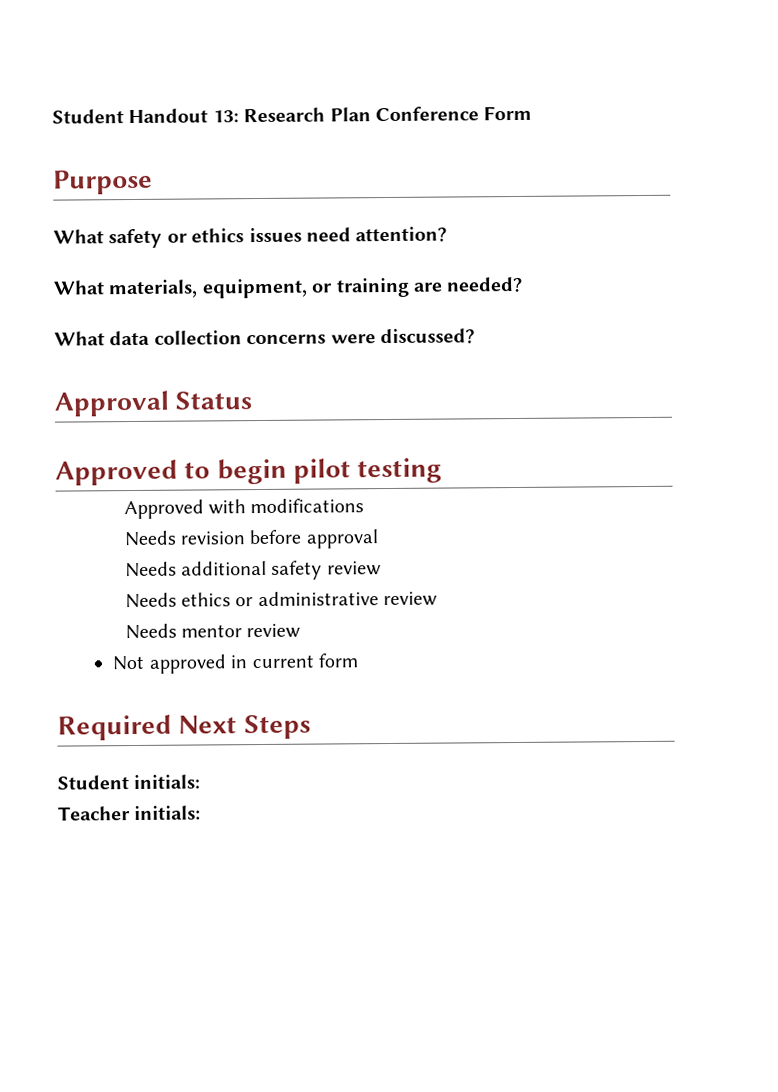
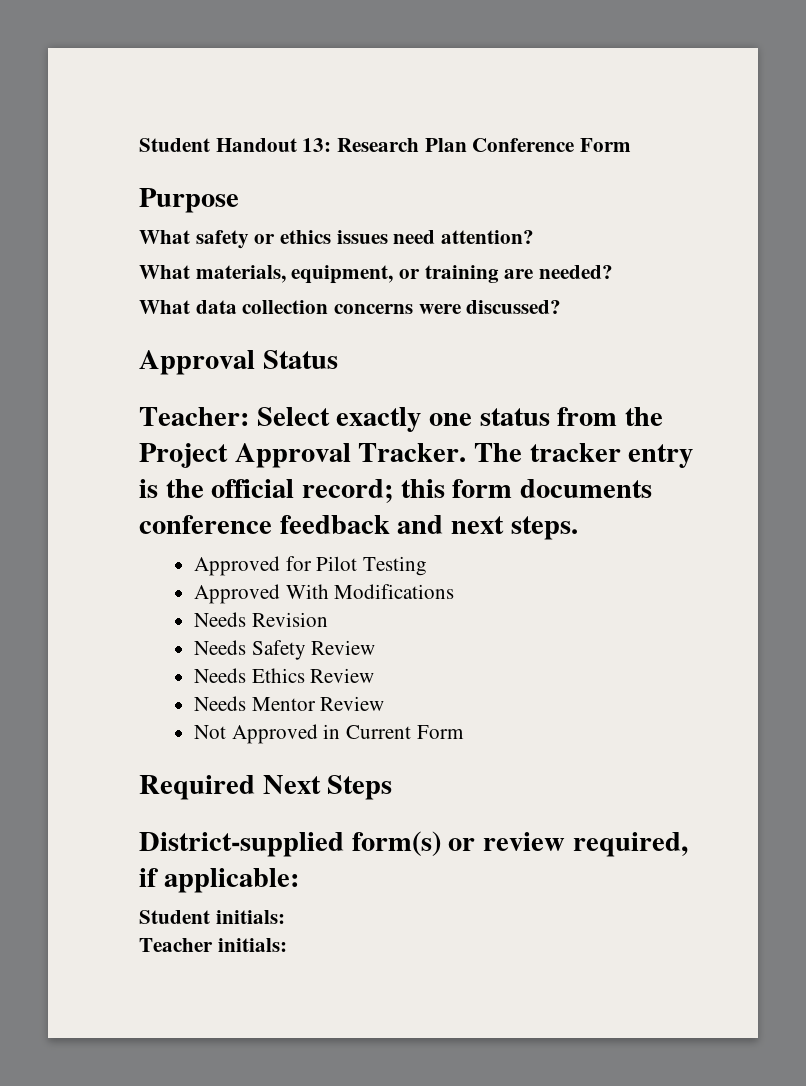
[55,457,443,486] [123,498,365,520] [123,529,379,549] [124,560,382,580] [124,591,439,609] [124,623,302,640] Approved to begin pilot testing // Approved with modifications // Needs revision before approval // Needs additional safety review // Needs ethics or administrative review // Needs mentor review -> [139,407,664,432] [139,443,694,468] [139,479,653,503] [139,515,578,540] [193,556,427,576] [193,584,455,604] [193,612,328,627] [193,640,376,660] [193,668,375,683] [193,696,385,711] Teacher: Select exactly one status from the Project Approval Tracker. The tracker entry is the official record; this form documents conference feedback and next steps. // Approved for Pilot Testing // Approved With Modifications // Needs Revision // Needs Safety Review // Needs Ethics Review // Needs Mentor Review
[148,653,358,674] approved in current form -> [231,724,464,744] Approved in Current Form
(311, 727) none -> [139,831,688,857] [139,868,299,893] // District-supplied form(s) or review required, if applicable:

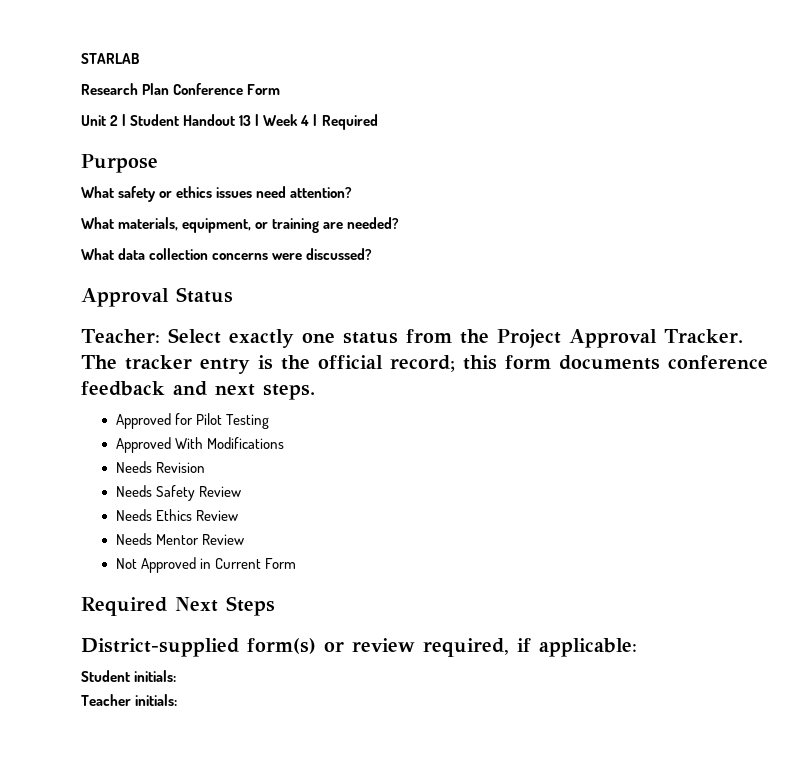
[139,138,332,152] Student Handout 13: -> [81,53,139,64] STARLAB //
(632, 145) none -> [81,114,378,130] // Unit 2 | Student Handout 13 | Week 4 | Required

